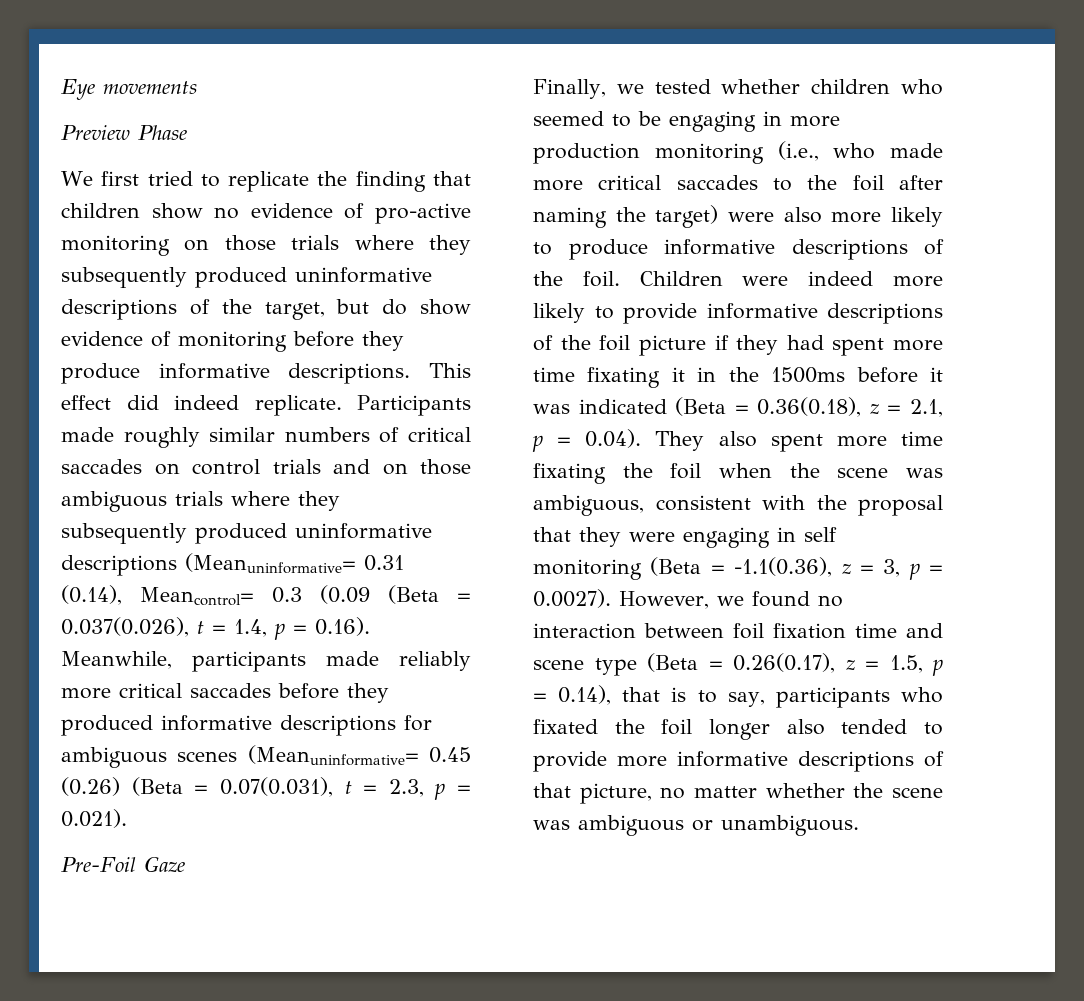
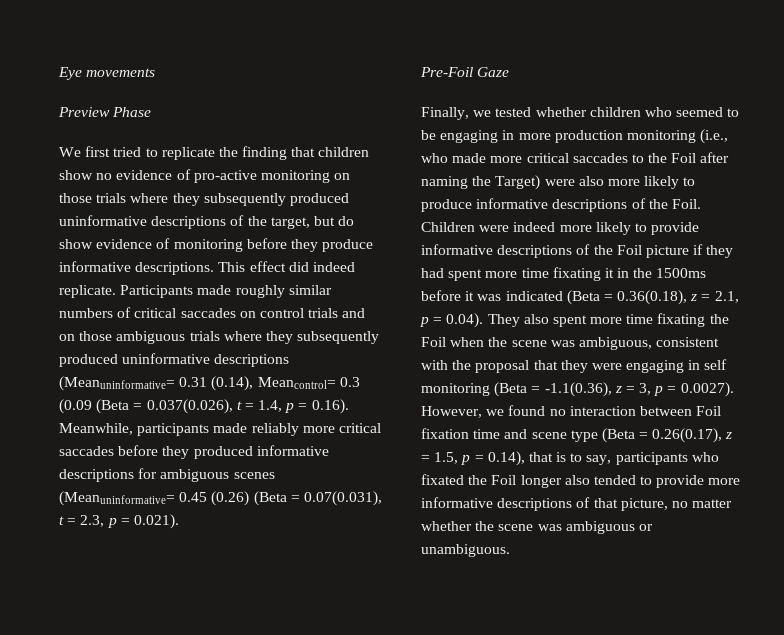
[852,175,884,191] foil -> [671,153,697,163] Foil
[655,205,719,228] target) -> [495,175,541,190] Target)
[582,271,620,287] foil. -> [671,199,701,209] Foil.
[599,335,631,351] foil -> [616,245,642,255] Foil
[670,463,702,479] foil -> [421,337,446,347] Foil
[733,623,764,639] foil -> [696,406,722,416] Foil
[661,719,693,735] foil -> [491,475,517,485] Foil

